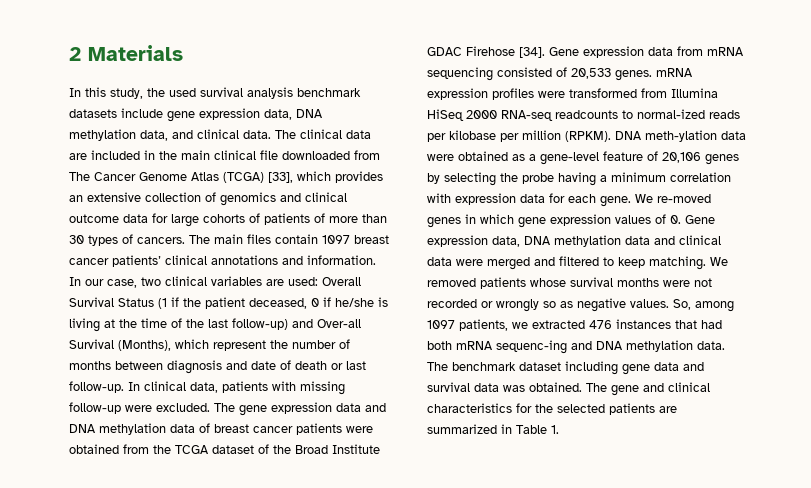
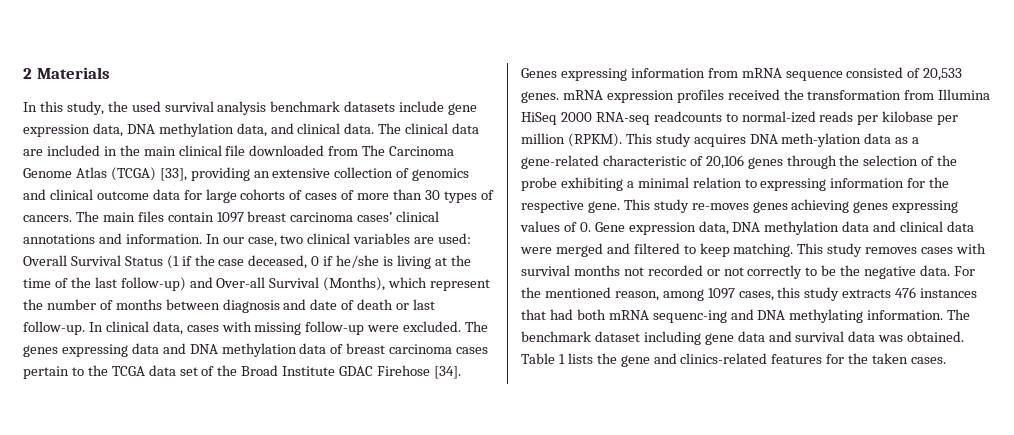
[94,172,136,181] Cancer -> [389,146,455,156] Carcinoma
[297,171,383,183] which provides -> [190,167,250,181] providing
[264,213,310,225] patients -> [305,193,338,200] cases
[69,255,161,267] cancer patients’ -> [290,212,393,222] carcinoma cases’
[205,297,245,309] patient -> [218,259,245,266] case
[222,381,268,393] patients -> [186,325,219,332] cases
[239,402,332,416] gene expression -> [23,344,128,357] genes expressing
[253,423,373,435] [69,444,254,454] cancer patients were obtained from the TCGA dataset -> [389,344,489,354] [23,365,198,379] carcinoma cases pertain to the TCGA data set
[549,46,673,58] Gene expression data -> [521,68,705,81] Genes expressing information
[427,67,493,81] sequencing -> [785,71,843,81] sequence
[538,88,637,98] were transformed -> [727,89,902,100] received the transformation
[615,130,746,142] [427,151,739,165] [427,172,731,186] [427,193,711,207] [427,214,611,228] DNA meth-ylation data were obtained as a gene-level feature of 20,106 genes by selecting the probe having a minimum correlation with expression data for each gene. We re-moved genes in which gene expression -> [625,133,920,147] [521,155,958,169] [521,177,950,191] [521,199,959,213] This study acquires DNA meth-ylation data as a gene-related characteristic of 20,106 genes through the selection of the probe exhibiting a minimal relation to expressing information for the respective gene. This study re-moves genes achieving genes expressing
[710,257,728,266] [427,277,566,289] We removed patients whose -> [797,243,987,257] This study removes cases with
[663,280,690,287] were -> (620, 270) none
[496,298,734,312] [427,319,585,331] wrongly so as negative values. So, among 1097 patients, we extracted -> [723,265,975,279] [521,287,892,301] not correctly to be the negative data. For the mentioned reason, among 1097 cases, this study extracts
[626,340,725,352] methylation data. -> [789,309,944,323] methylating information.
[586,382,710,396] [427,403,677,415] [427,424,559,434] The gene and clinical characteristics for the selected patients are summarized in Table 1. -> [521,353,947,367] Table 1 lists the gene and clinics-related features for the taken cases.

